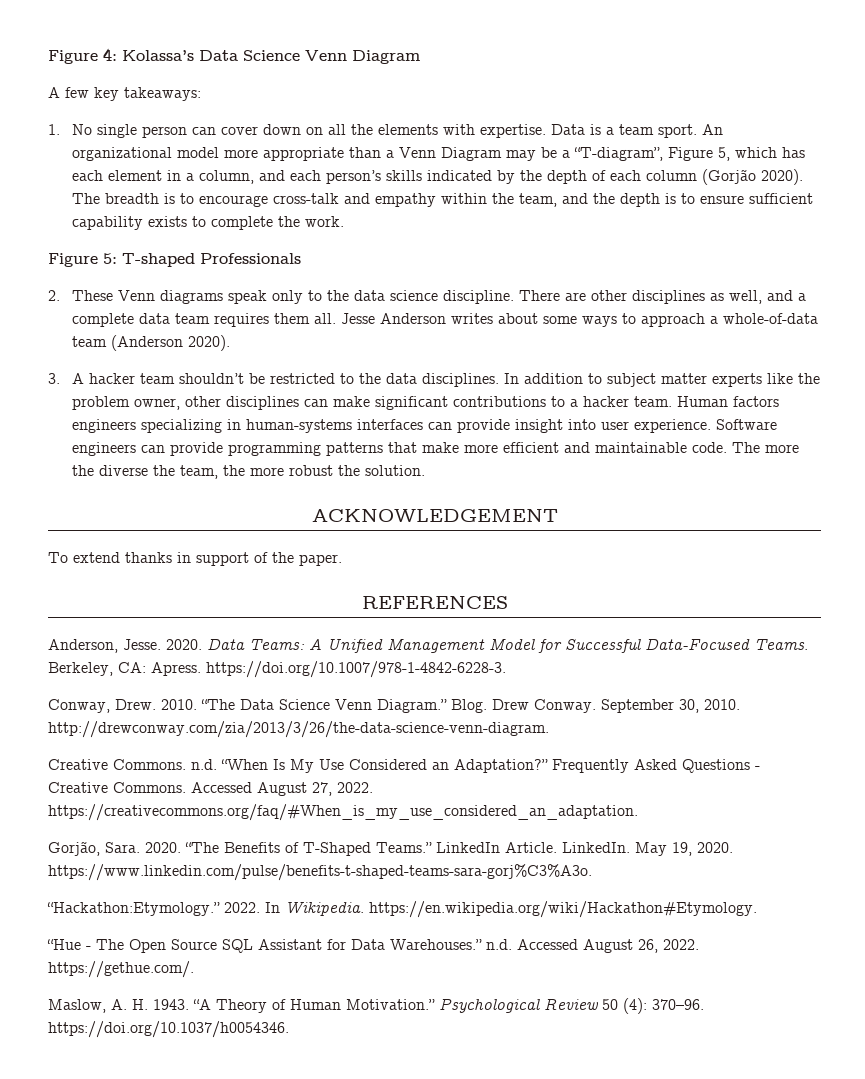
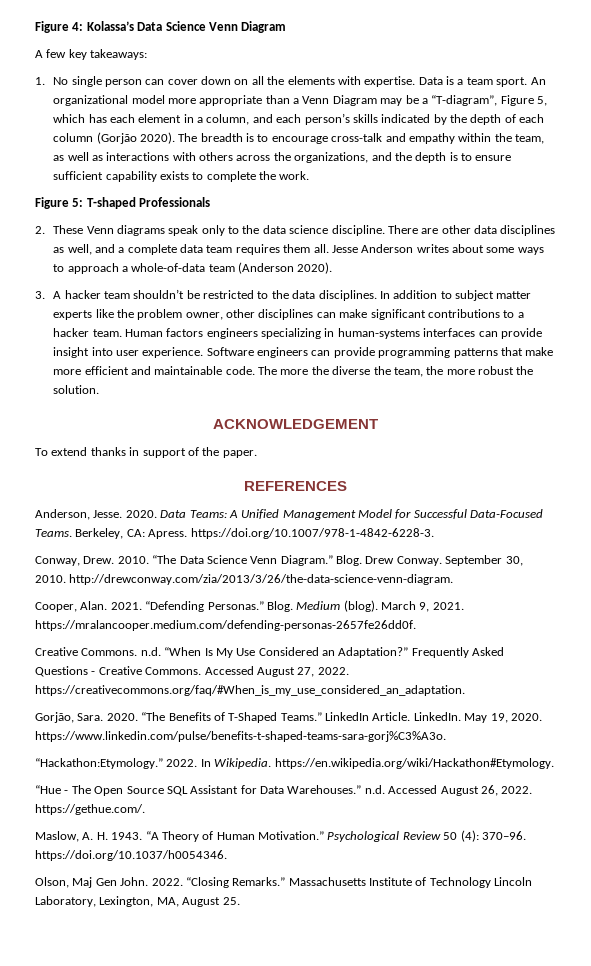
(558, 200) none -> [53,152,369,163] as well as interactions with others across the organizations,
(628, 295) none -> [474,225,498,234] data
(549, 729) none -> [35,600,464,612] [35,620,416,631] // Cooper, Alan. 2021. “Defending Personas.” Blog. Medium (blog). March 9, 2021. https://mralancooper.medium.com/defending-personas-2657fe26dd0f.
(289, 1029) none -> [35,877,533,888] [35,896,240,907] // Olson, Maj Gen John. 2022. “Closing Remarks.” Massachusetts Institute of Technology Lincoln Laboratory, Lexington, MA, August 25.

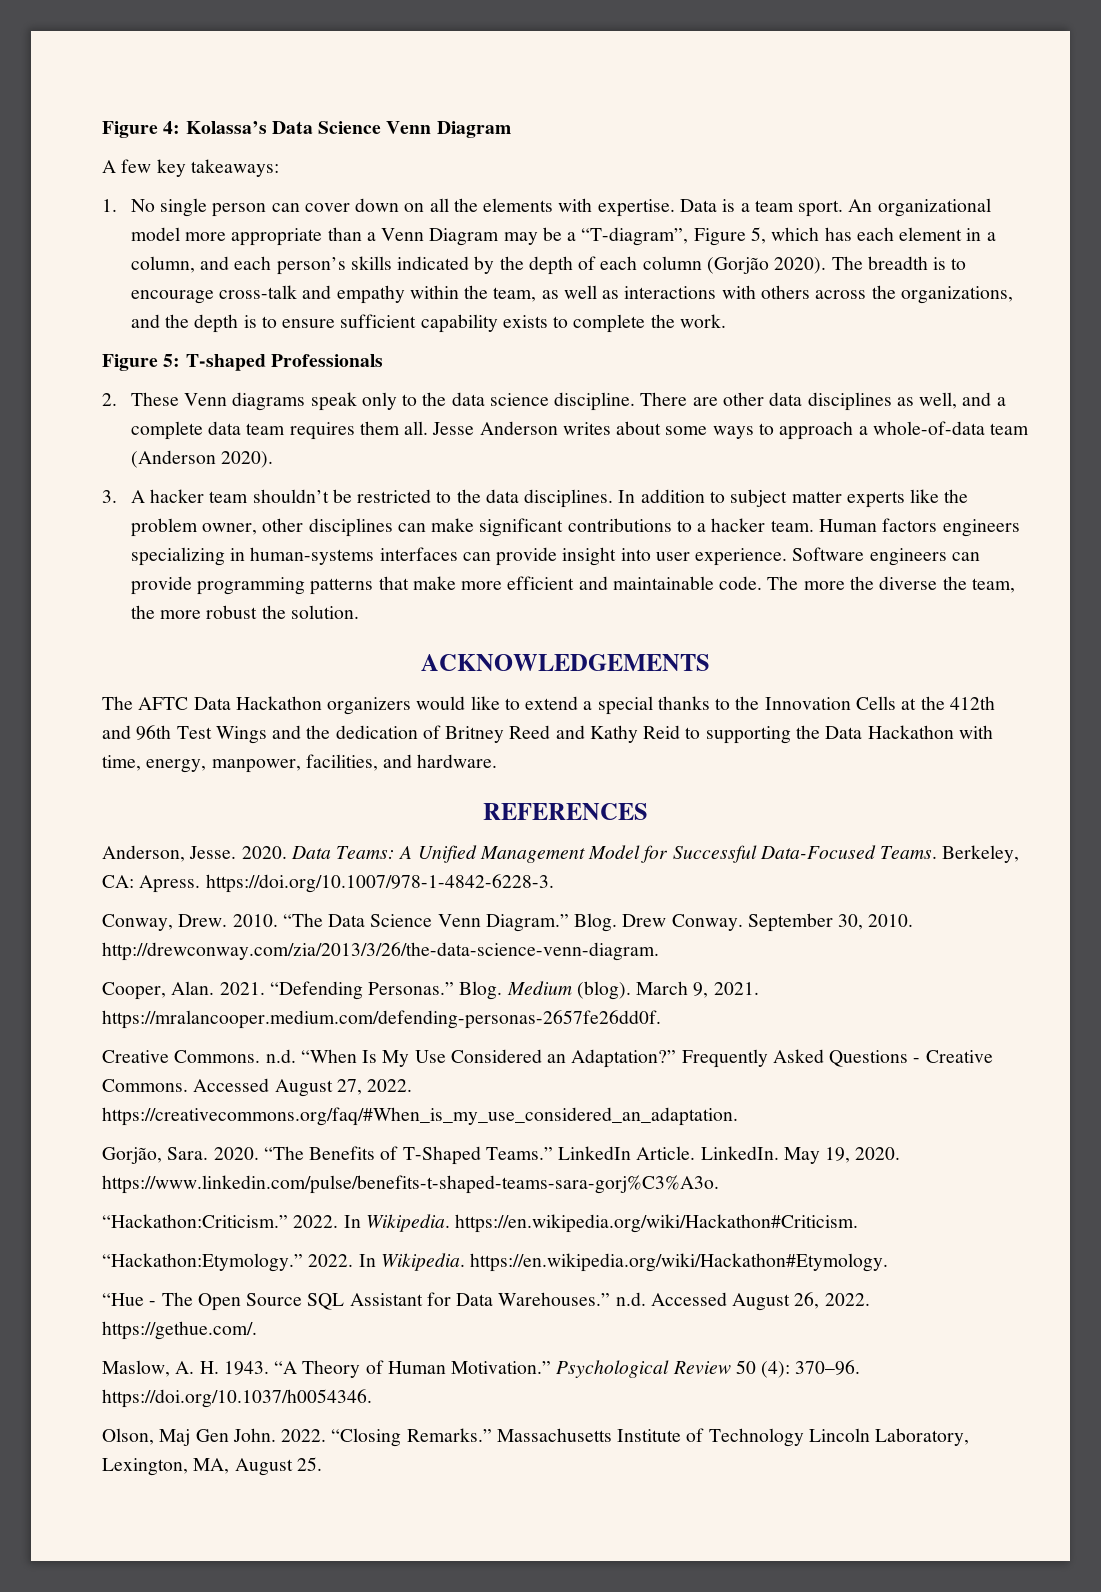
[213,419,378,429] [35,447,257,458] ACKNOWLEDGEMENT // To extend thanks in support of the paper. -> [421,654,710,671] [102,696,995,715] [102,725,993,744] [102,754,498,773] ACKNOWLEDGEMENTS // The AFTC Data Hackathon organizers would like to extend a special thanks to the Innovation Cells at the 412th and 96th Test Wings and the dedication of Britney Reed and Kathy Reid to supporting the Data Hackathon with time, energy, manpower, facilities, and hardware.
(446, 736) none -> [102,1214,859,1233] // “Hackathon:Criticism.” 2022. In Wikipedia. https://en.wikipedia.org/wiki/Hackathon#Criticism.

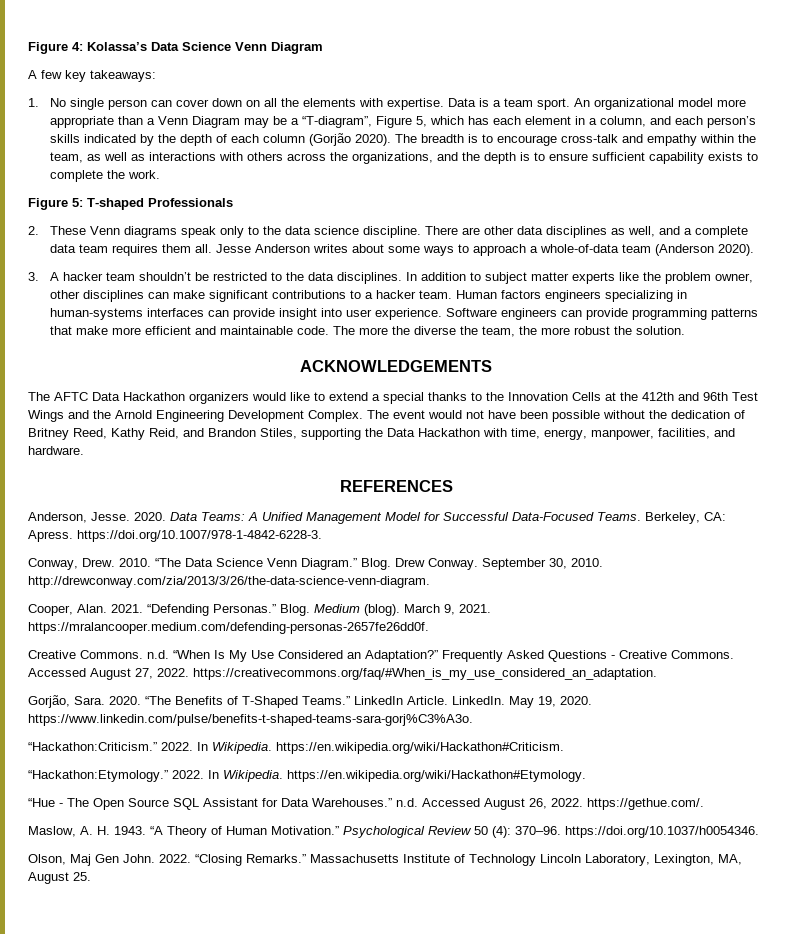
[335,725,701,743] dedication of Britney Reed and Kathy Reid to -> [115,410,745,422] [28,428,297,440] Arnold Engineering Development Complex. The event would not have been possible without the dedication of Britney Reed, Kathy Reid, and Brandon Stiles,

